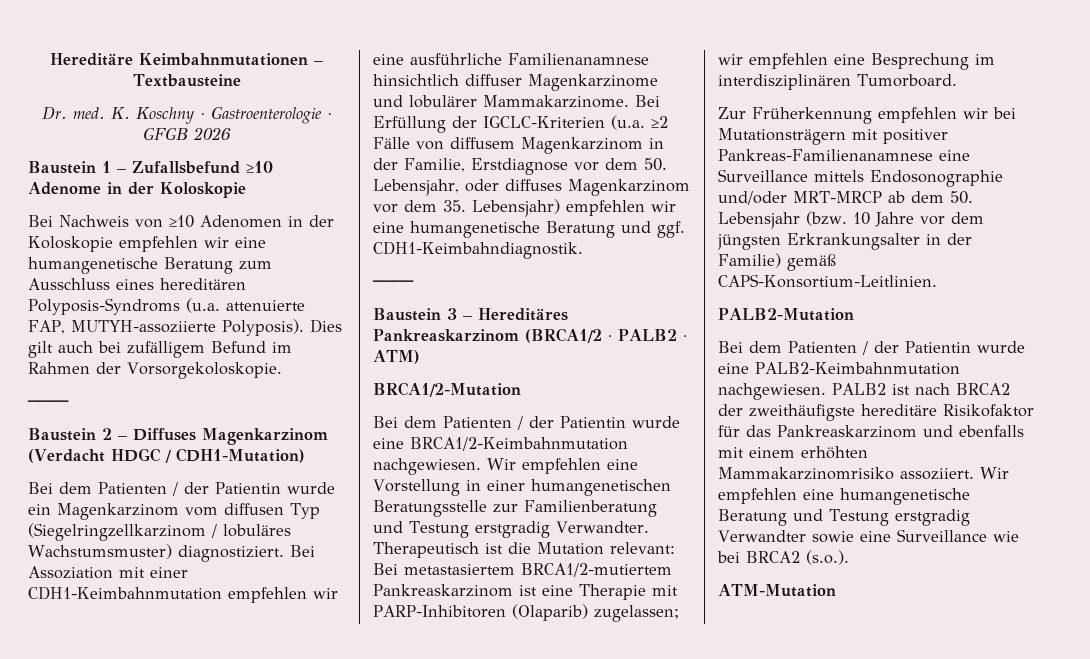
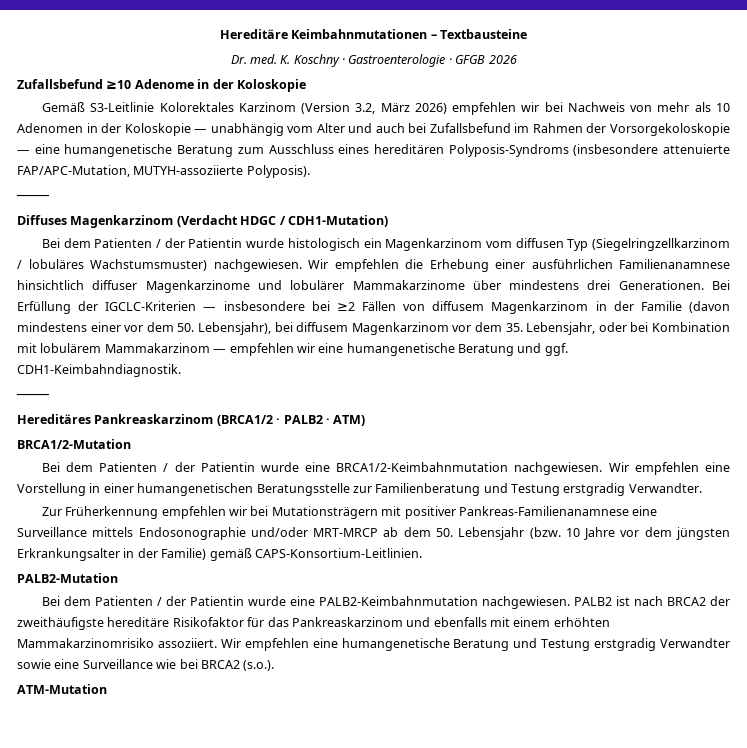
[28,161,126,174] Baustein 1 – -> (517, 59) none
[28,215,334,228] [28,236,229,252] Bei Nachweis von ≥10 Adenomen in der Koloskopie empfehlen wir -> [41,102,730,115] [17,123,730,136] [17,150,30,154] Gemäß S3-Leitlinie Kolorektales Karzinom (Version 3.2, März 2026) empfehlen wir bei Nachweis von mehr als 10 Adenomen in der Koloskopie — unabhängig vom Alter und auch bei Zufallsbefund im Rahmen der Vorsorgekoloskopie —
[186,298,305,313] [28,320,65,334] (u.a. attenuierte FAP, -> [573,144,730,156] [17,165,130,177] (insbesondere attenuierte FAP/APC-Mutation,
[309,319,342,333] [28,341,292,358] [28,362,282,379] [27,400,69,407] [28,428,127,441] Dies gilt auch bei zufälligem Befund im Rahmen der Vorsorgekoloskopie. // ──── // Baustein 2 – -> [16,194,49,200] // ──── //
(335, 488) none -> [287,238,360,251] histologisch
[177,545,315,562] [28,566,188,579] [28,586,338,603] [373,53,502,65] diagnostiziert. Bei Assoziation mit einer CDH1-Keimbahnmutation empfehlen wir eine ausführliche -> [213,259,613,272] nachgewiesen. Wir empfehlen die Erhebung einer ausführlichen
[483,95,660,108] [373,115,668,133] [373,137,410,149] Mammakarzinome. Bei Erfüllung der IGCLC-Kriterien (u.a. ≥2 Fälle -> [352,280,730,290] [17,301,397,314] Mammakarzinome über mindestens drei Generationen. Bei Erfüllung der IGCLC-Kriterien — insbesondere bei ≥2 Fällen
[404,158,667,175] [373,179,690,196] [373,199,560,217] Familie, Erstdiagnose vor dem 50. Lebensjahr, oder diffuses Magenkarzinom vor dem 35. Lebensjahr) -> [640,301,730,313] [17,322,731,335] [17,343,227,353] Familie (davon mindestens einer vor dem 50. Lebensjahr), bei diffusem Magenkarzinom vor dem 35. Lebensjahr, oder bei Kombination mit lobulärem Mammakarzinom —
[373,308,472,321] Baustein 3 – -> (49, 396) none
[373,542,675,558] [373,563,672,577] [373,584,678,600] [373,604,679,622] [718,53,995,70] [718,74,957,90] Therapeutisch ist die Mutation relevant: Bei metastasiertem BRCA1/2-mutiertem Pankreaskarzinom ist eine Therapie mit PARP-Inhibitoren (Olaparib) zugelassen; wir empfehlen eine Besprechung im interdisziplinären Tumorboard. -> (702, 488) none

